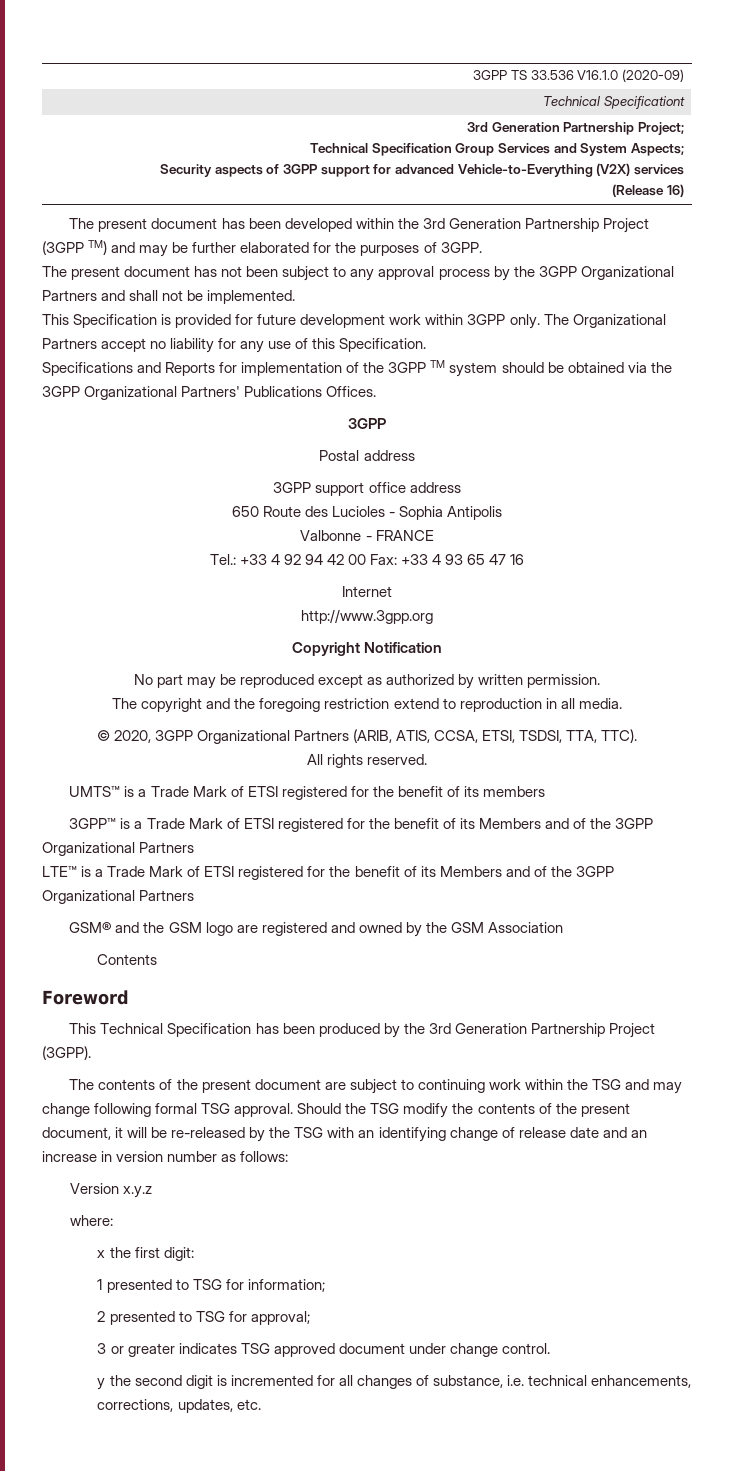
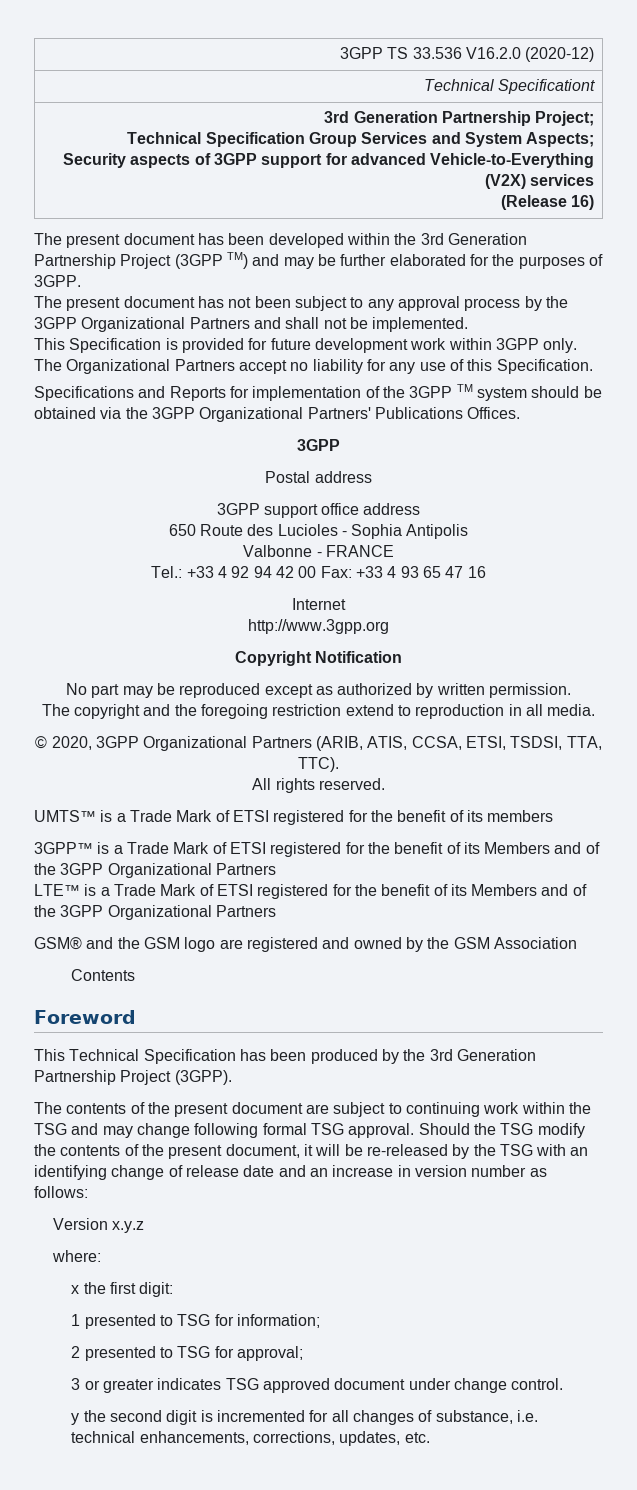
[577,69,684,82] V16.1.0 (2020-09) -> [466,47,595,62] V16.2.0 (2020-12)

